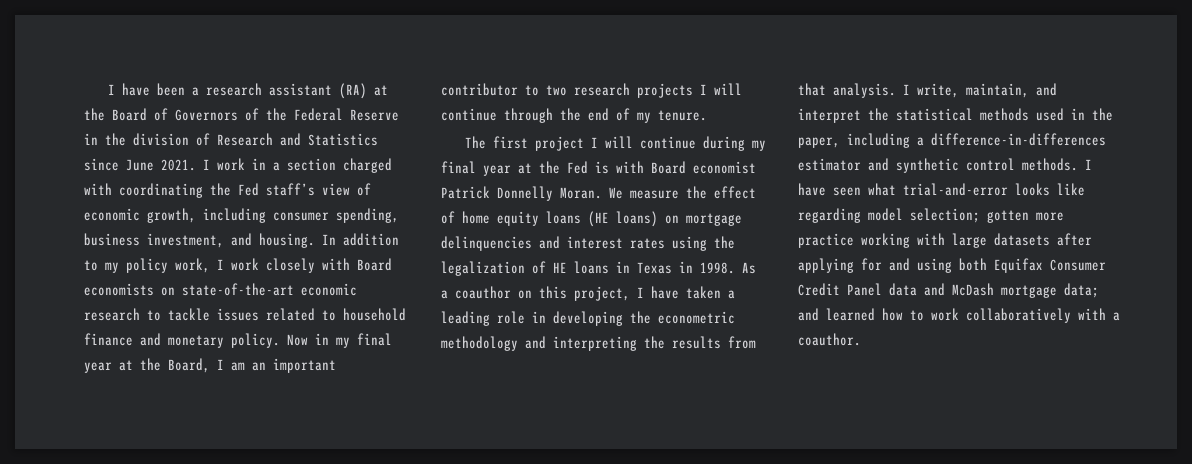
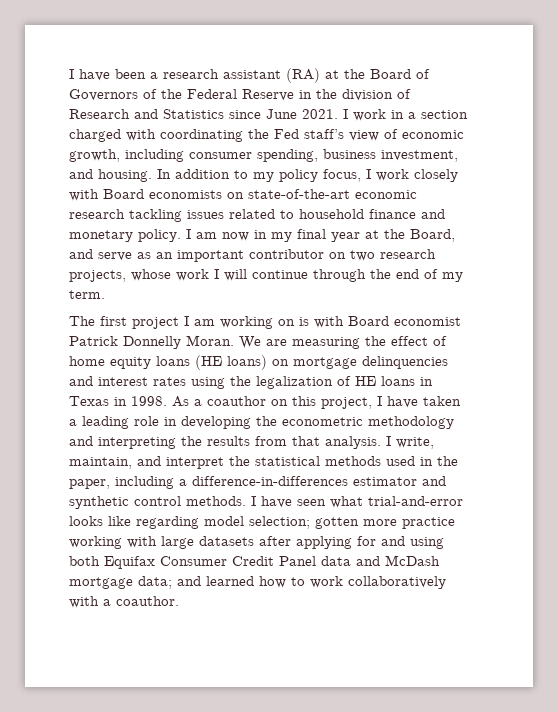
[175,258,210,273] work, -> [323,169,361,182] focus,
[147,308,210,321] to tackle -> [129,209,182,222] tackling
[287,334,308,346] Now -> [186,229,249,241] I am now
[217,359,245,371] I am -> [69,249,151,261] and serve as
[525,85,539,96] to -> [329,252,346,259] on
[637,83,693,98] projects -> [69,269,209,282] projects, whose work
[658,110,707,121] tenure. -> [69,290,105,299] term.
[604,136,766,151] [441,161,588,176] will continue during my final year at the Fed -> [194,316,295,329] am working on
[630,190,679,199] measure -> [266,337,360,349] are measuring

